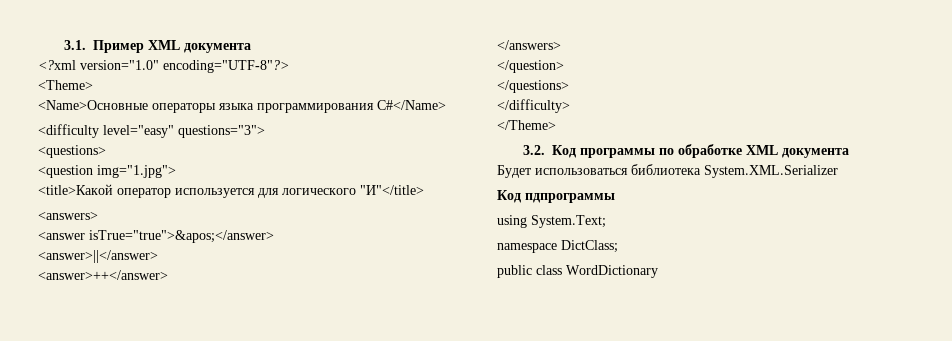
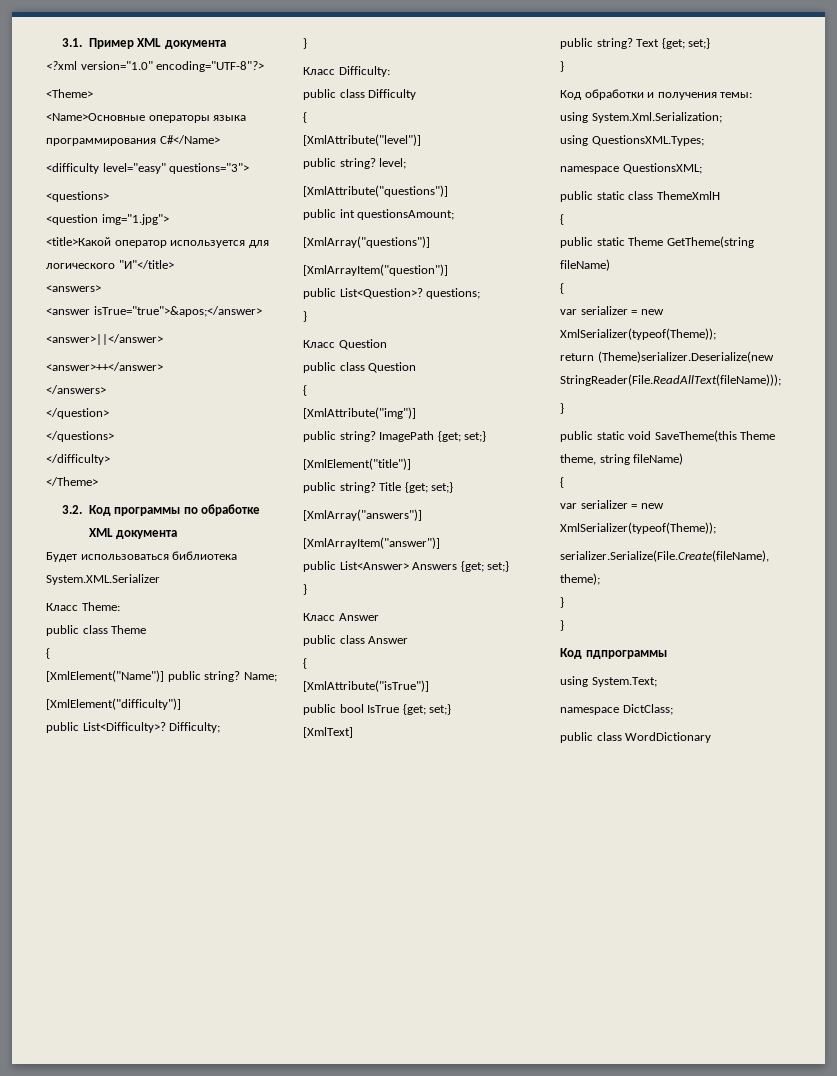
(838, 171) none -> [46,602,120,611] [46,625,147,636] [46,648,50,659] [46,670,277,682] [46,698,181,710] [46,722,221,733] [303,38,307,49] [303,66,390,77] [303,89,417,100] [303,112,307,123] [303,134,421,146] [303,158,407,169] [303,185,448,197] [303,209,455,220] [303,236,430,248] [303,264,448,276] [303,288,481,299] [303,311,307,322] [303,339,387,350] [303,362,417,373] [303,385,307,396] [303,407,416,419] [303,431,487,442] [303,458,411,470] [303,482,454,493] [303,509,422,521] [303,537,440,549] [303,561,510,572] [303,584,307,595] [303,613,379,621] [303,635,409,646] [303,658,307,669] [303,680,429,692] [303,704,452,715] [303,727,353,738] [560,38,711,49] [560,61,564,72] [560,89,753,100] [560,112,722,123] [560,135,704,146] [560,163,702,174] [560,191,720,202] [560,214,564,225] [560,236,754,248] [560,259,610,271] [560,283,564,294] [560,306,664,315] [560,328,716,340] [560,351,774,363] [560,374,781,386] [560,403,564,414] [560,430,776,442] [560,453,684,465] [560,477,564,488] [560,500,664,509] [560,522,716,534] [560,550,769,562] [560,573,600,585] [560,597,564,608] [560,620,564,631] // Класс Theme: // public class Theme // { // [XmlElement("Name")] public string? Name; // [XmlElement("difficulty")] // public List<Difficulty>? Difficulty; // } // Класс Difficulty: // public class Difficulty // { // [XmlAttribute("level")] // public string? level; // [XmlAttribute("questions")] // public int questionsAmount; // [XmlArray("questions")] // [XmlArrayItem("question")] // public List<Question>? questions; // } // Класс Question // public class Question // { // [XmlAttribute("img")] // public string? ImagePath {get; set;} // [XmlElement("title")] // public string? Title {get; set;} // [XmlArray("answers")] // [XmlArrayItem("answer")] // public List<Answer> Answers {get; set;} // } // Класс Answer // public class Answer // { // [XmlAttribute("isTrue")] // public bool IsTrue {get; set;} // [XmlText] // public string? Text {get; set;} // } // Код обработки и получения темы: // using System.Xml.Serialization; // using QuestionsXML.Types; // namespace QuestionsXML; // public static class ThemeXmlH // { // public static Theme GetTheme(string fileName) // { // var serializer = new XmlSerializer(typeof(Theme)); // return (Theme)serializer.Deserialize(new StringReader(File.ReadAllText(fileName))); // } // public static void SaveTheme(this Theme theme, string fileName) // { // var serializer = new XmlSerializer(typeof(Theme)); // serializer.Serialize(File.Create(fileName), theme); // } // }

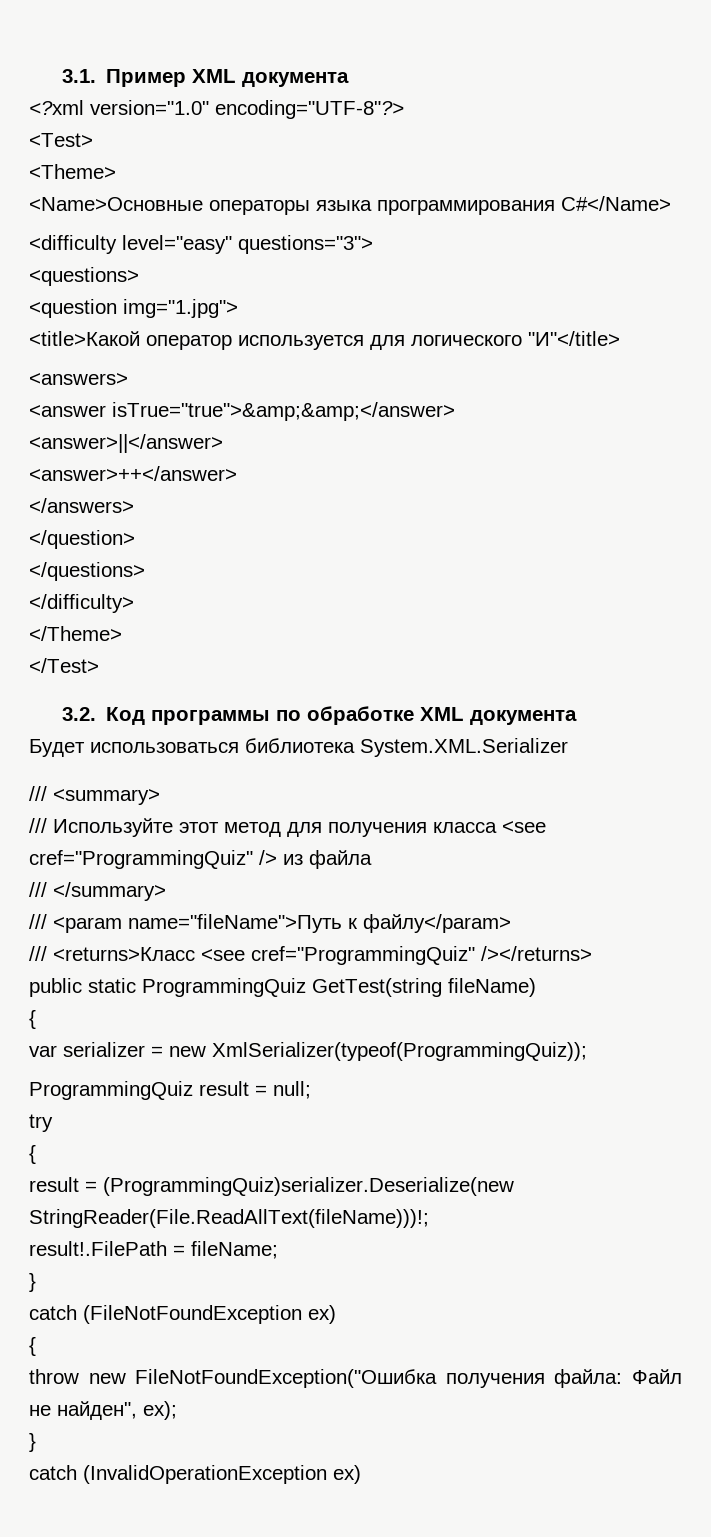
(265, 66) none -> [29,133,93,147] // <Test>
[93,306,262,317] isTrue="true">&apos;</answer> -> [112,402,455,421] isTrue="true">&amp;&amp;</answer>
(98, 481) none -> [29,658,99,673] // </Test>
[46,602,120,611] [46,625,147,636] [46,648,50,659] [46,670,277,682] [46,698,181,710] [46,722,221,733] [303,38,307,49] [303,66,390,77] [303,89,417,100] [303,112,307,123] [303,134,421,146] [303,158,407,169] [303,185,448,197] [303,209,455,220] [303,236,430,248] [303,264,448,276] [303,288,481,299] [303,311,307,322] [303,339,387,350] [303,362,417,373] [303,385,307,396] [303,407,416,419] [303,431,487,442] [303,458,411,470] [303,482,454,493] [303,509,422,521] [303,537,440,549] [303,561,510,572] [303,584,307,595] [303,613,379,621] [303,635,409,646] [303,658,307,669] [303,680,429,692] [303,704,452,715] [303,727,353,738] [560,38,711,49] [560,61,564,72] [560,89,753,100] [560,112,722,123] [560,135,704,146] [560,163,702,174] [560,191,720,202] [560,214,564,225] [560,236,754,248] [560,259,610,271] [560,283,564,294] [560,306,664,315] [560,328,716,340] [560,351,774,363] [560,374,781,386] [560,403,564,414] [560,430,776,442] [560,453,684,465] [560,477,564,488] [560,500,664,509] [560,522,716,534] [560,550,769,562] [560,573,600,585] [560,597,564,608] [560,620,564,631] [560,648,667,659] [560,676,657,687] [560,704,673,715] [560,732,712,743] Класс Theme: // public class Theme // { // [XmlElement("Name")] public string? Name; // [XmlElement("difficulty")] // public List<Difficulty>? Difficulty; // } // Класс Difficulty: // public class Difficulty // { // [XmlAttribute("level")] // public string? level; // [XmlAttribute("questions")] // public int questionsAmount; // [XmlArray("questions")] // [XmlArrayItem("question")] // public List<Question>? questions; // } // Класс Question // public class Question // { // [XmlAttribute("img")] // public string? ImagePath {get; set;} // [XmlElement("title")] // public string? Title {get; set;} // [XmlArray("answers")] // [XmlArrayItem("answer")] // public List<Answer> Answers {get; set;} // } // Класс Answer // public class Answer // { // [XmlAttribute("isTrue")] // public bool IsTrue {get; set;} // [XmlText] // public string? Text {get; set;} // } // Код обработки и получения темы: // using System.Xml.Serialization; // using QuestionsXML.Types; // namespace QuestionsXML; // public static class ThemeXmlH // { // public static Theme GetTheme(string fileName) // { // var serializer = new XmlSerializer(typeof(Theme)); // return (Theme)serializer.Deserialize(new StringReader(File.ReadAllText(fileName))); // } // public static void SaveTheme(this Theme theme, string fileName) // { // var serializer = new XmlSerializer(typeof(Theme)); // serializer.Serialize(File.Create(fileName), theme); // } // } // Код пдпрограммы // using System.Text; // namespace DictClass; // public class WordDictionary -> [29,786,160,805] [29,818,546,837] [29,850,372,869] [29,882,166,901] [29,914,511,933] [29,946,592,965] [29,978,536,997] [29,1010,36,1029] [29,1042,587,1061] [29,1081,311,1100] [29,1114,53,1132] [29,1145,36,1164] [29,1177,514,1196] [29,1209,429,1228] [29,1241,278,1259] [29,1273,36,1292] [29,1305,336,1324] [29,1337,36,1356] [29,1369,682,1388] [29,1401,177,1420] [29,1433,36,1452] [29,1465,361,1484] /// <summary> // /// Используйте этот метод для получения класса <see cref="ProgrammingQuiz" /> из файла // /// </summary> // /// <param name="fileName">Путь к файлу</param> // /// <returns>Класс <see cref="ProgrammingQuiz" /></returns> // public static ProgrammingQuiz GetTest(string fileName) // { // var serializer = new XmlSerializer(typeof(ProgrammingQuiz)); // ProgrammingQuiz result = null; // try // { // result = (ProgrammingQuiz)serializer.Deserialize(new StringReader(File.ReadAllText(fileName)))!; // result!.FilePath = fileName; // } // catch (FileNotFoundException ex) // { // throw new FileNotFoundException("Ошибка получения файла: Файл не найден", ex); // } // catch (InvalidOperationException ex)

